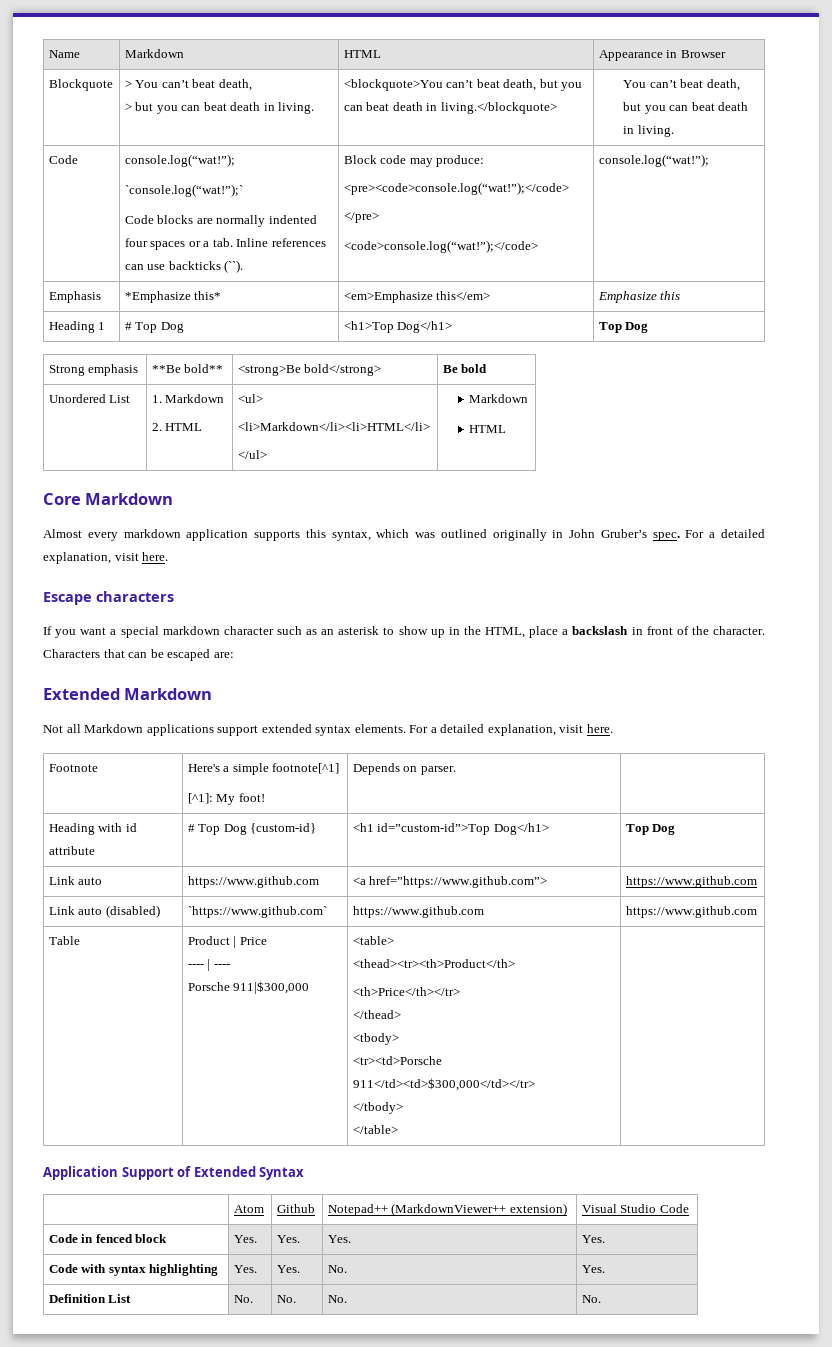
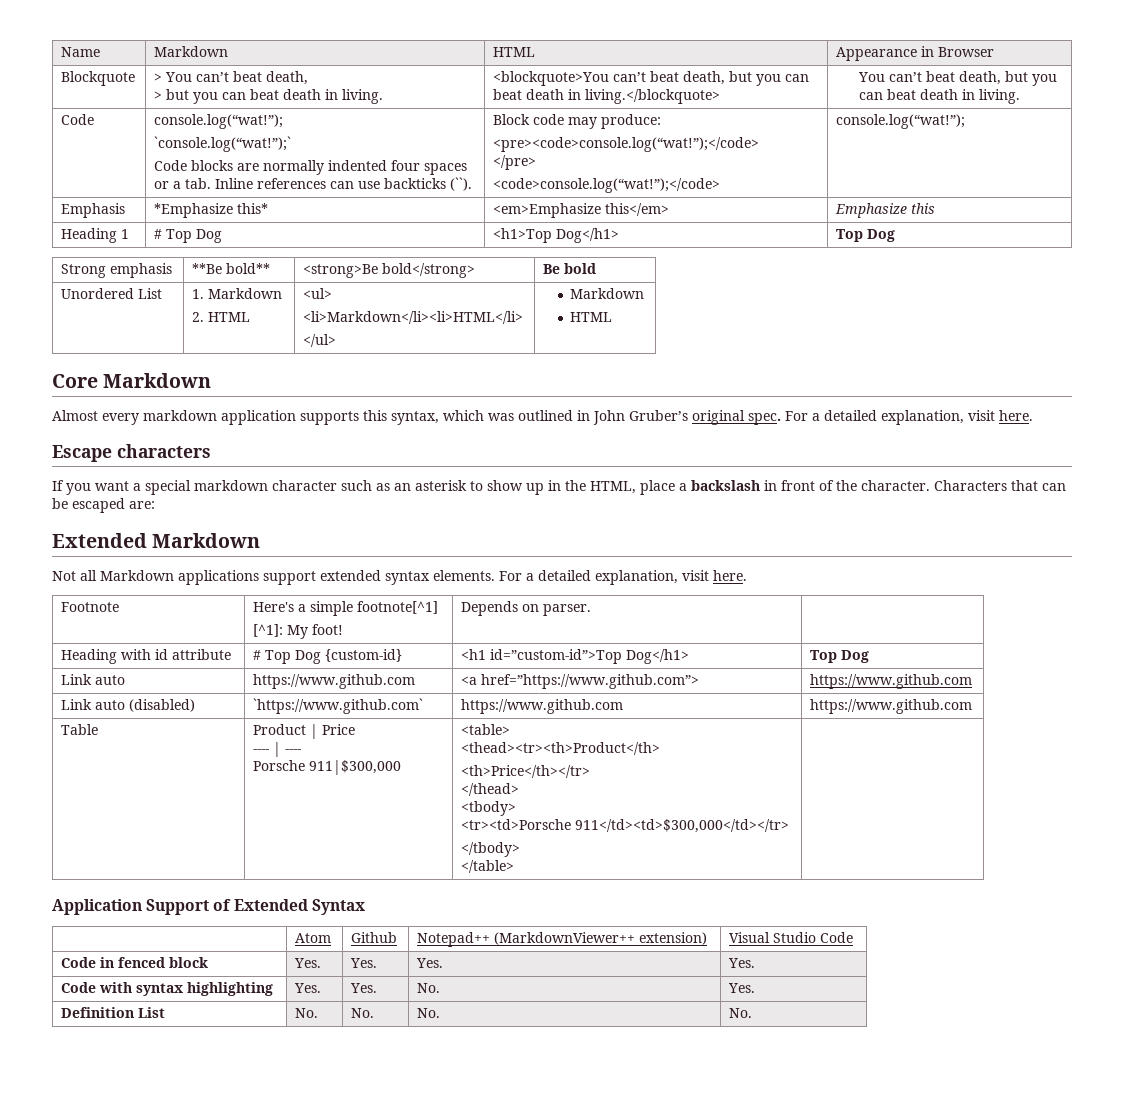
[492,529,547,541] originally -> (573, 415) none
(647, 533) none -> [692,410,745,425] original

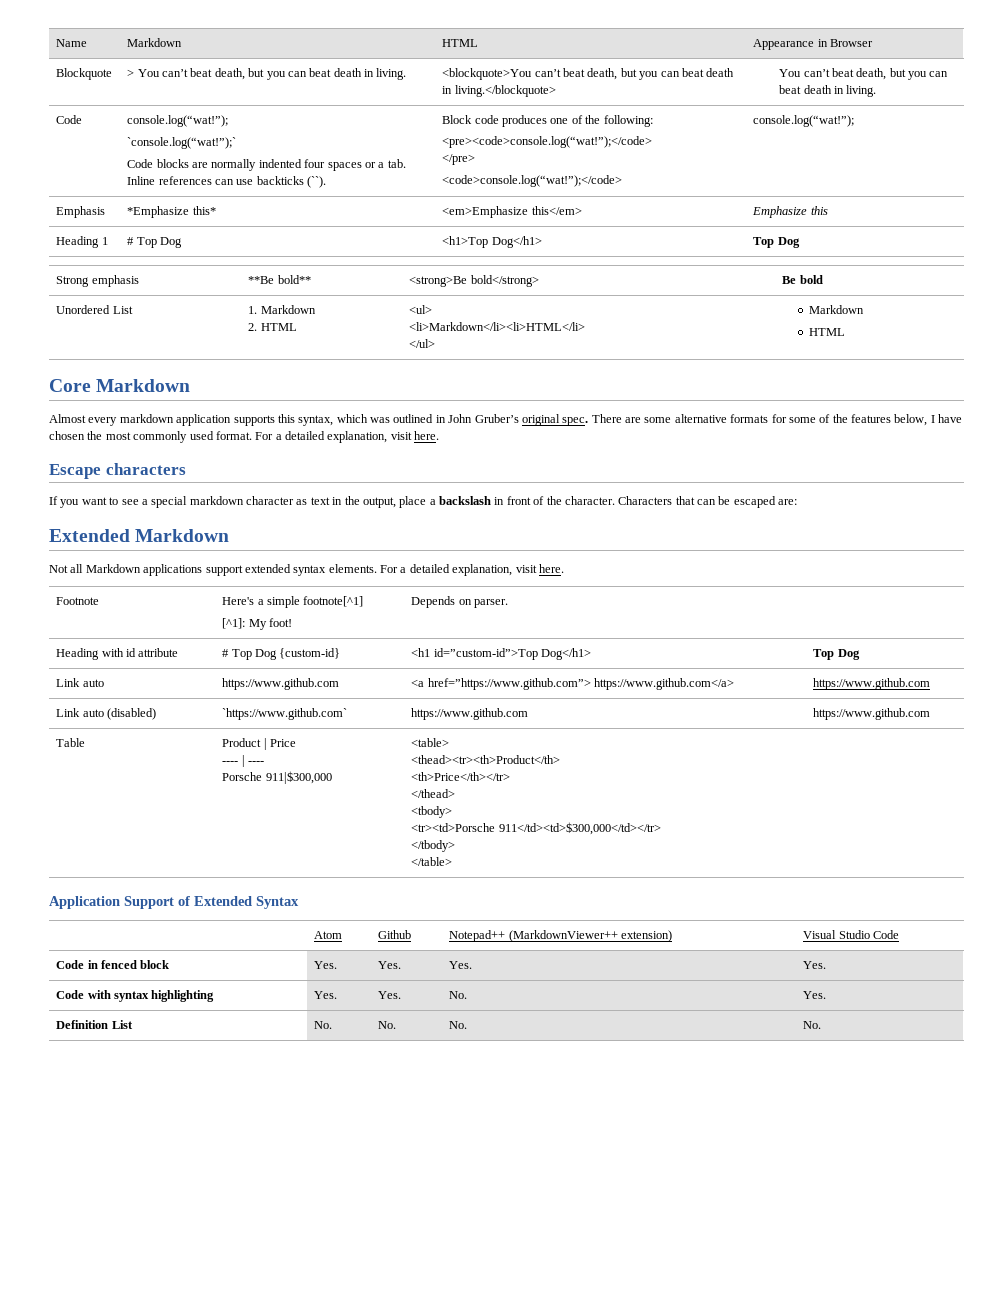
[154,91,163,100] // > -> (245, 74) none
[568,114,662,129] may produce: -> [502,115,653,127] produces one of the following:
(781, 419) none -> [591,414,963,426] [49,431,252,443] There are some alternative formats for some of the features below, I have chosen the most commonly used format.
(129, 486) none -> [109,497,139,505] to see
[341,480,544,495] such as an asterisk to show up -> [296,497,330,505] as text
[590,481,636,494] HTML, -> [362,497,396,508] output,
(700, 681) none -> [594,678,735,690] https://www.github.com</a>

